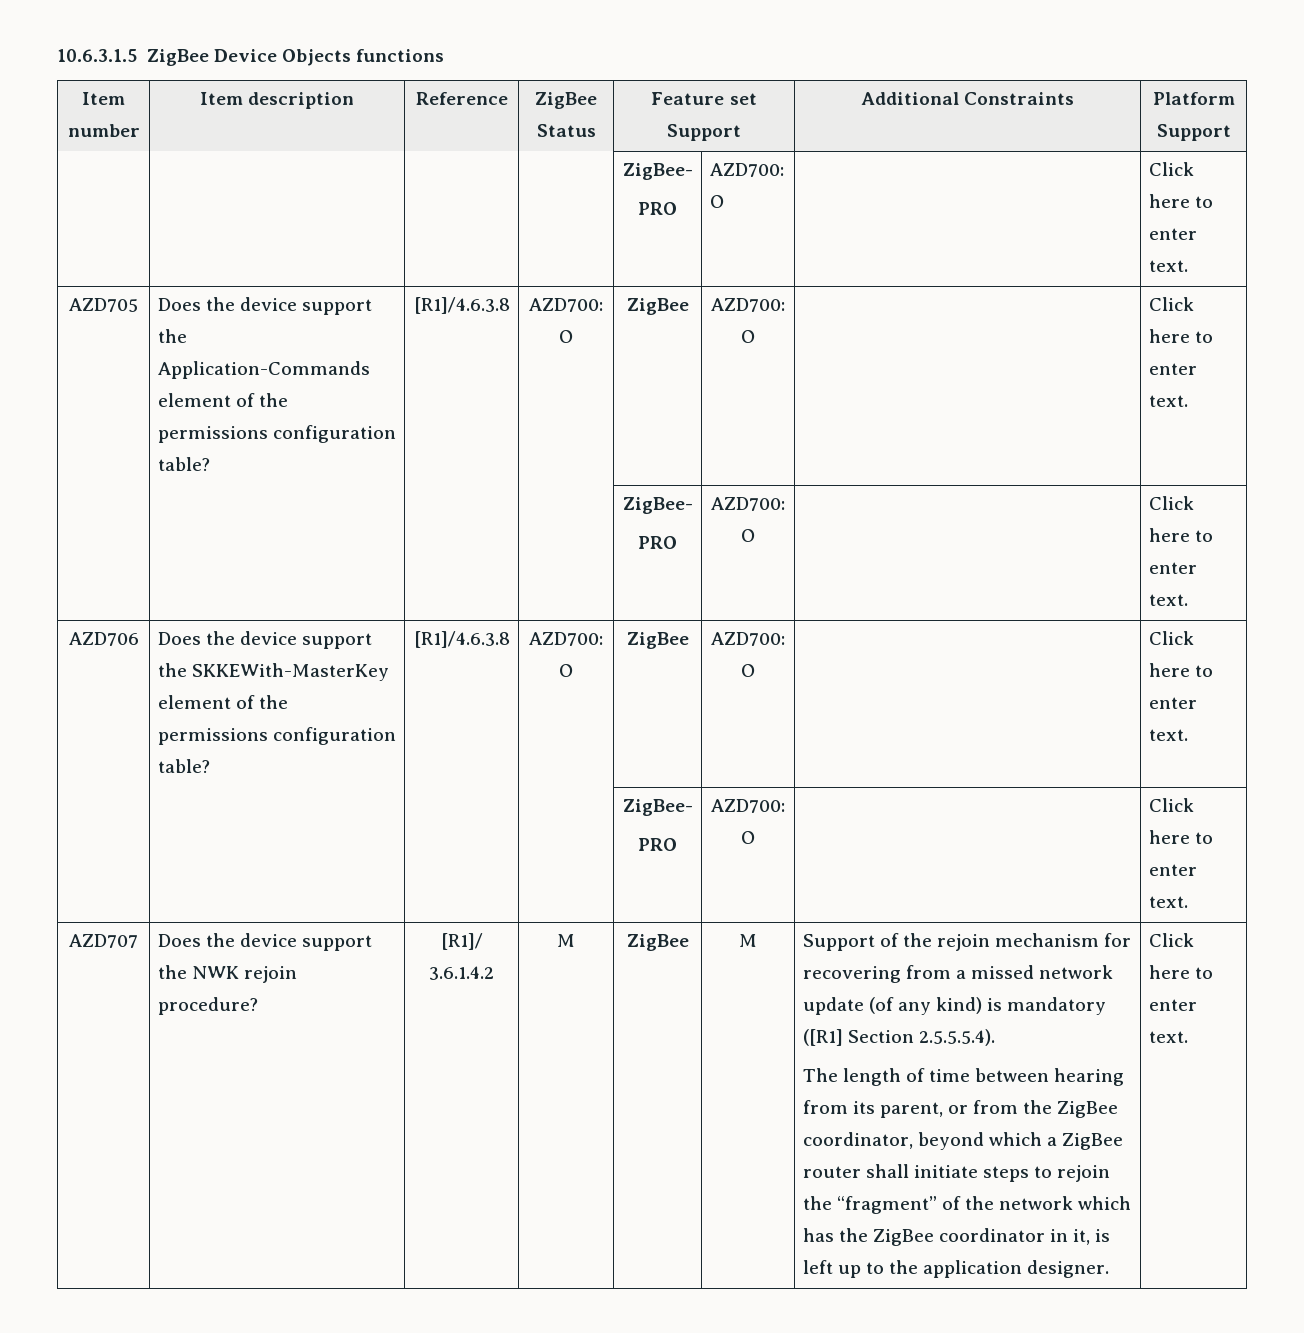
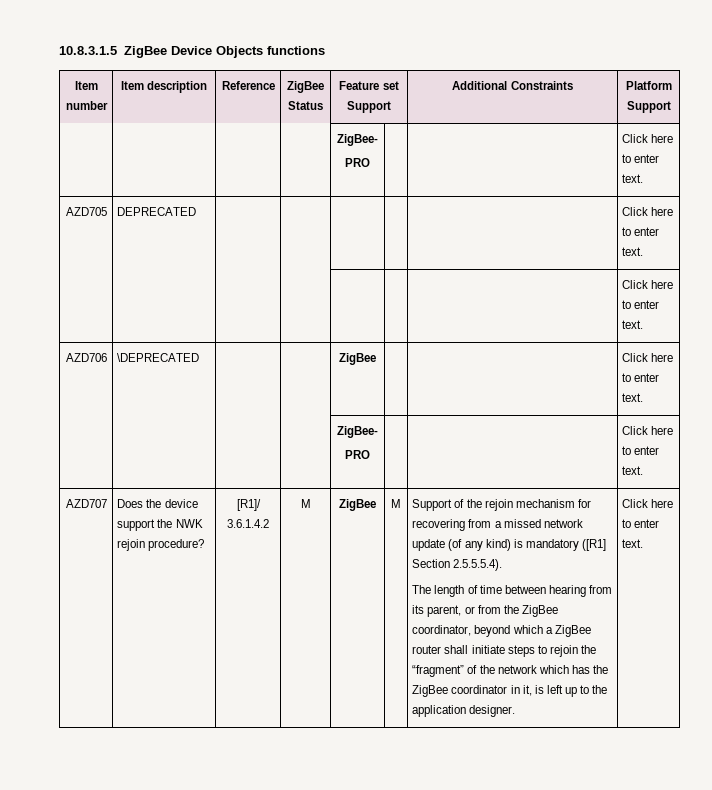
[57,49,137,62] 10.6.3.1.5 -> [59,46,117,55] 10.8.3.1.5
[709,163,784,177] [709,195,724,208] AZD700: O -> (370, 162) none
[157,297,373,315] [157,329,187,343] [157,361,370,379] [157,393,288,407] [157,425,396,443] [157,457,210,471] [413,297,510,314] [529,298,603,312] [559,330,573,343] [626,298,689,315] [711,298,785,312] [741,330,755,343] [1148,297,1194,311] [1148,329,1213,343] [1148,363,1197,375] [1148,395,1188,407] [622,497,693,514] [638,536,677,549] [711,497,785,511] [741,529,755,542] [1148,496,1194,510] [1148,528,1213,542] [1148,562,1197,574] [1148,594,1188,606] [68,632,139,646] [157,631,373,649] [157,663,389,681] [157,695,288,709] [157,727,396,745] [157,759,210,773] [413,631,510,648] [529,632,603,646] [559,664,573,677] [626,632,689,649] [711,632,785,646] [741,664,755,677] [1148,631,1194,645] [1148,663,1213,677] [1148,697,1197,709] [1148,729,1188,741] [622,799,693,816] [638,838,677,851] [711,799,785,813] [741,831,755,844] Does the device support the Application-Commands element of the permissions configuration table? | [R1]/4.6.3.8 | AZD700: O | ZigBee | AZD700: O | | Click here to enter text. // | | | | ZigBee- // PRO | AZD700: O | | Click here to enter text. // AZD706 | Does the device support the SKKEWith-MasterKey element of the permissions configuration table? | [R1]/4.6.3.8 | AZD700: O | ZigBee | AZD700: O | | Click here to enter text. // | | | | ZigBee- // PRO | AZD700: O -> [117,207,197,216] [622,207,674,216] [622,227,660,236] [622,247,644,256] [622,280,674,289] [622,300,660,309] [622,320,644,329] [65,353,107,362] [117,353,200,362] [339,353,376,365] [622,353,674,362] [622,373,660,382] [622,393,644,402] [337,426,378,438] [345,450,370,459] DEPRECATED | | | | | | Click here to enter text. // | | | | | | | Click here to enter text. // AZD706 | \DEPRECATED | | | ZigBee | | | Click here to enter text. // | | | | ZigBee- // PRO |

